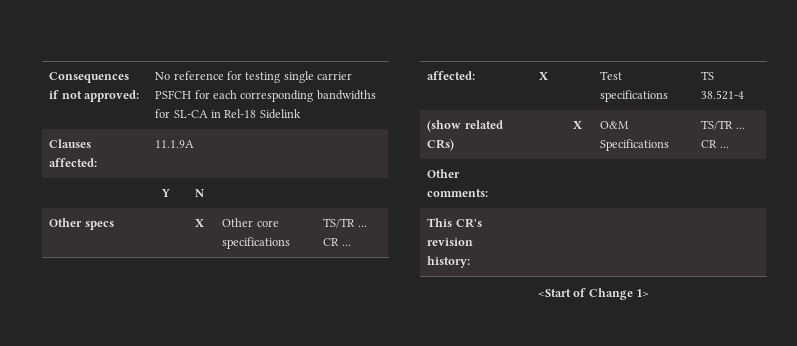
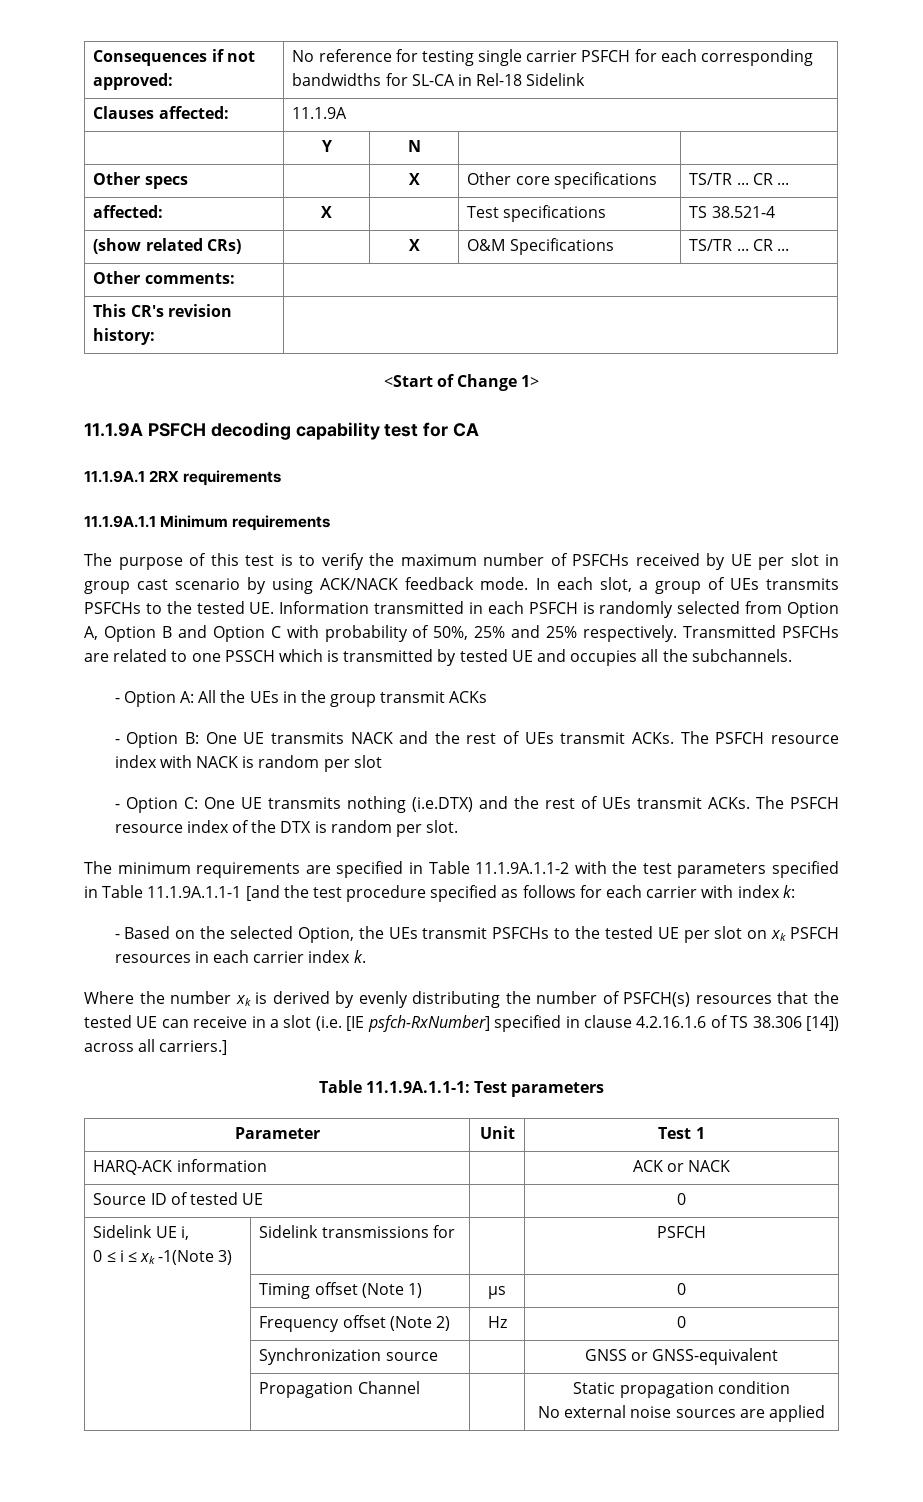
(650, 293) none -> [84,422,480,440] [84,470,282,486] [84,515,331,531] [84,553,839,570] [84,577,840,594] [84,601,839,618] [84,625,839,642] [84,649,792,666] [114,690,488,707] [114,731,839,748] [114,755,382,772] [114,796,839,813] [114,820,459,837] [84,861,839,878] [84,885,795,902] [114,926,840,943] [114,950,366,963] [84,991,839,1008] [84,1015,839,1032] [84,1039,228,1055] [318,1080,605,1097] [234,1127,320,1139] [479,1126,515,1139] [658,1127,705,1139] [93,1159,267,1175] [632,1160,731,1172] [93,1192,264,1205] [677,1193,686,1205] [93,1225,189,1240] [93,1250,233,1265] [259,1225,455,1238] [657,1226,706,1238] [259,1282,422,1299] [488,1286,506,1299] [677,1283,686,1295] [259,1315,450,1332] [487,1316,507,1328] [677,1316,686,1328] [259,1348,438,1365] [584,1348,779,1365] [259,1381,420,1398] [573,1381,790,1398] [538,1405,825,1422] // 11.1.9A PSFCH decoding capability test for CA // 11.1.9A.1 2RX requirements // 11.1.9A.1.1 Minimum requirements // The purpose of this test is to verify the maximum number of PSFCHs received by UE per slot in group cast scenario by using ACK/NACK feedback mode. In each slot, a group of UEs transmits PSFCHs to the tested UE. Information transmitted in each PSFCH is randomly selected from Option A, Option B and Option C with probability of 50%, 25% and 25% respectively. Transmitted PSFCHs are related to one PSSCH which is transmitted by tested UE and occupies all the subchannels. // - Option A: All the UEs in the group transmit ACKs // - Option B: One UE transmits NACK and the rest of UEs transmit ACKs. The PSFCH resource index with NACK is random per slot // - Option C: One UE transmits nothing (i.e.DTX) and the rest of UEs transmit ACKs. The PSFCH resource index of the DTX is random per slot. // The minimum requirements are specified in Table 11.1.9A.1.1-2 with the test parameters specified in Table 11.1.9A.1.1-1 [and the test procedure specified as follows for each carrier with index k: // - Based on the selected Option, the UEs transmit PSFCHs to the tested UE per slot on xk PSFCH resources in each carrier index k. // Where the number xk is derived by evenly distributing the number of PSFCH(s) resources that the tested UE can receive in a slot (i.e. [IE psfch-RxNumber] specified in clause 4.2.16.1.6 of TS 38.306 [14]) across all carriers.] // Table 11.1.9A.1.1-1: Test parameters // Parameter | Unit | Test 1 // HARQ-ACK information | | ACK or NACK // Source ID of tested UE | | 0 // Sidelink UE i, // 0 ≤ i ≤ xk -1(Note 3) | Sidelink transmissions for | | PSFCH // | Timing offset (Note 1) | μs | 0 // | Frequency offset (Note 2) | Hz | 0 // | Synchronization source | | GNSS or GNSS-equivalent // | Propagation Channel | | Static propagation condition // No external noise sources are applied

